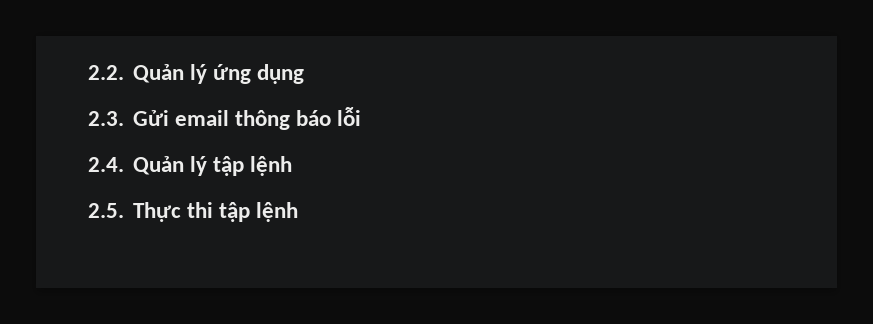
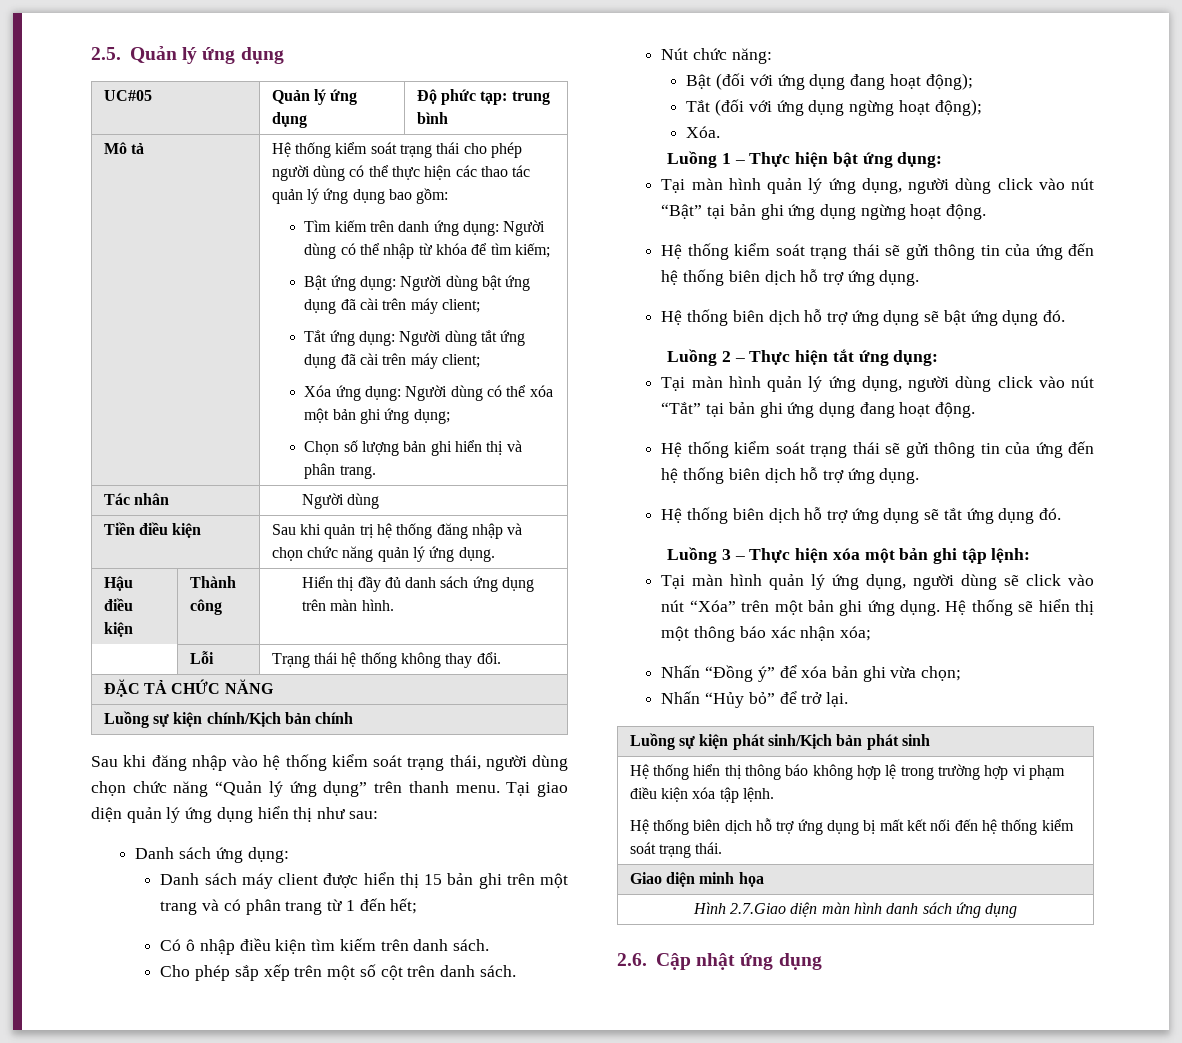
[88,64,305,84] [88,107,362,130] [88,156,293,176] [88,202,299,222] 2.2. Quản lý ứng dụng // 2.3. Gửi email thông báo lỗi // 2.4. Quản lý tập lệnh // 2.5. Thực thi tập lệnh -> [91,46,284,64] [103,90,152,101] [271,89,358,105] [271,112,307,128] [416,89,550,105] [416,112,448,124] [103,142,145,154] [271,142,523,158] [271,165,531,181] [271,188,449,204] [304,220,546,236] [304,243,550,259] [304,275,531,291] [304,298,481,314] [304,330,526,346] [304,353,481,369] [304,385,553,401] [304,408,450,424] [304,440,522,456] [304,463,376,479] [103,493,170,505] [301,493,380,509] [103,522,202,538] [271,523,523,539] [271,546,495,562] [103,576,133,591] [103,598,133,611] [103,622,133,637] [189,576,236,588] [189,599,222,615] [301,576,535,592] [301,599,394,611] [189,651,214,664] [271,652,501,668] [103,679,274,697] [103,711,354,728] [91,754,568,771] [91,781,568,797] [91,806,378,823] [135,847,289,863] [160,872,568,889] [160,898,418,915] [160,938,489,955] [160,964,516,981] [661,48,772,64] [686,73,973,90] [686,99,982,116] [686,126,721,138] [667,151,943,168] [661,178,1094,194] [661,204,987,220] [661,243,1094,260] [661,269,920,286] [661,309,1066,326] [667,349,939,366] [661,376,1094,392] [661,402,976,418] [661,441,1094,458] [661,467,920,484] [661,507,1062,524] [667,547,1031,564] [661,574,1094,590] [661,599,1094,616] [661,626,871,642] [661,665,962,682] [661,691,848,708] [629,733,931,750] [629,764,1065,780] [629,787,775,803] [629,818,1074,835] [629,842,723,858] [629,872,764,887] [692,902,1018,918] [617,953,822,970] 2.5. Quản lý ứng dụng // UC#05 | Quản lý ứng dụng | Độ phức tạp: trung bình // Mô tả | Hệ thống kiểm soát trạng thái cho phép người dùng có thể thực hiện các thao tác quản lý ứng dụng bao gồm: // Tìm kiếm trên danh ứng dụng: Người dùng có thể nhập từ khóa để tìm kiếm; // Bật ứng dụng: Người dùng bật ứng dụng đã cài trên máy client; // Tắt ứng dụng: Người dùng tắt ứng dụng đã cài trên máy client; // Xóa ứng dụng: Người dùng có thể xóa một bản ghi ứng dụng; // Chọn số lượng bản ghi hiển thị và phân trang. // Tác nhân | Người dùng // Tiền điều kiện | Sau khi quản trị hệ thống đăng nhập và chọn chức năng quản lý ứng dụng. // Hậu điều kiện | Thành công | Hiển thị đầy đủ danh sách ứng dụng trên màn hình. // | Lỗi | Trạng thái hệ thống không thay đổi. // ĐẶC TẢ CHỨC NĂNG // Luồng sự kiện chính/Kịch bản chính // Sau khi đăng nhập vào hệ thống kiểm soát trạng thái, người dùng chọn chức năng “Quản lý ứng dụng” trên thanh menu. Tại giao diện quản lý ứng dụng hiển thị như sau: // Danh sách ứng dụng: // Danh sách máy client được hiển thị 15 bản ghi trên một trang và có phân trang từ 1 đến hết; // Có ô nhập điều kiện tìm kiếm trên danh sách. // Cho phép sắp xếp trên một số cột trên danh sách. // Nút chức năng: // Bật (đối với ứng dụng đang hoạt động); // Tắt (đối với ứng dụng ngừng hoạt động); // Xóa. // Luồng 1 – Thực hiện bật ứng dụng: // Tại màn hình quản lý ứng dụng, người dùng click vào nút “Bật” tại bản ghi ứng dụng ngừng hoạt động. // Hệ thống kiểm soát trạng thái sẽ gửi thông tin của ứng đến hệ thống biên dịch hỗ trợ ứng dụng. // Hệ thống biên dịch hỗ trợ ứng dụng sẽ bật ứng dụng đó. // Luồng 2 – Thực hiện tắt ứng dụng: // Tại màn hình quản lý ứng dụng, người dùng click vào nút “Tắt” tại bản ghi ứng dụng đang hoạt động. // Hệ thống kiểm soát trạng thái sẽ gửi thông tin của ứng đến hệ thống biên dịch hỗ trợ ứng dụng. // Hệ thống biên dịch hỗ trợ ứng dụng sẽ tắt ứng dụng đó. // Luồng 3 – Thực hiện xóa một bản ghi tập lệnh: // Tại màn hình quản lý ứng dụng, người dùng sẽ click vào nút “Xóa” trên một bản ghi ứng dụng. Hệ thống sẽ hiển thị một thông báo xác nhận xóa; // Nhấn “Đồng ý” để xóa bản ghi vừa chọn; // Nhấn “Hủy bỏ” để trở lại. // Luồng sự kiện phát sinh/Kịch bản phát sinh // Hệ thống hiển thị thông báo không hợp lệ trong trường hợp vi phạm điều kiện xóa tập lệnh. // Hệ thống biên dịch hỗ trợ ứng dụng bị mất kết nối đến hệ thống kiểm soát trạng thái. // Giao diện minh họa // Hình 2.7.Giao diện màn hình danh sách ứng dụng // 2.6. Cập nhật ứng dụng

